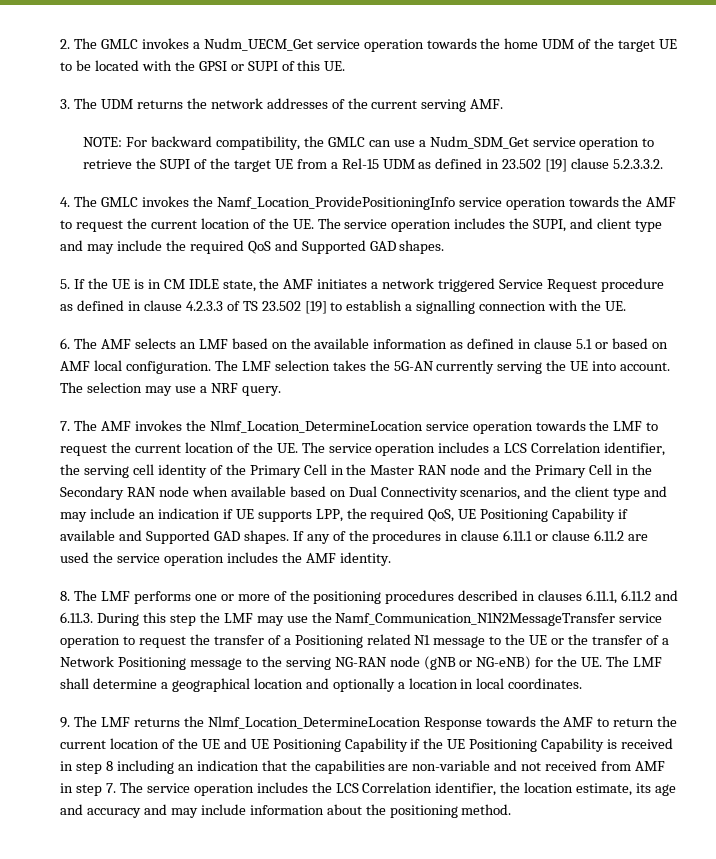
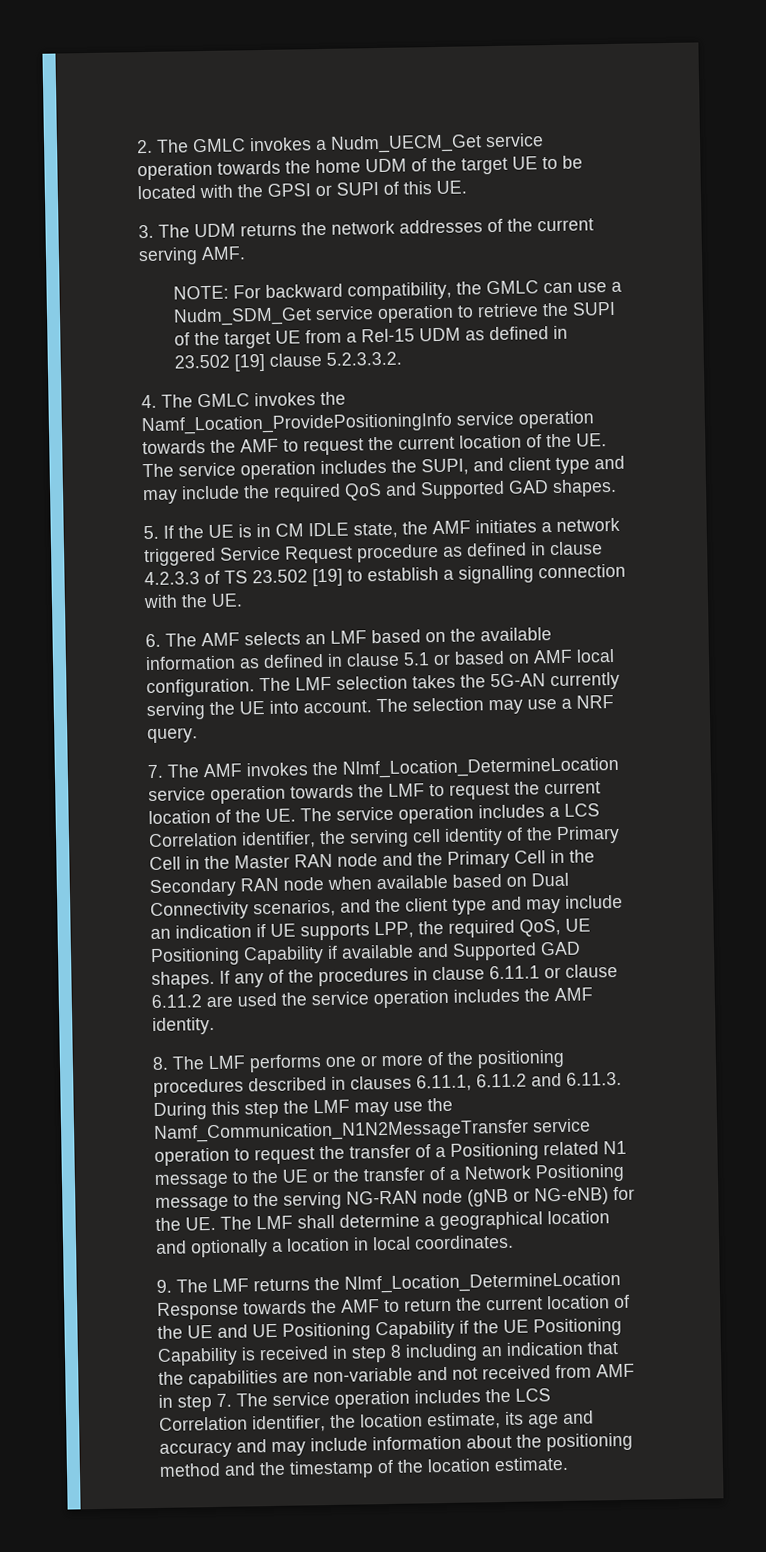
[461,804,512,815] method. -> [159,1456,570,1479] method and the timestamp of the location estimate.

